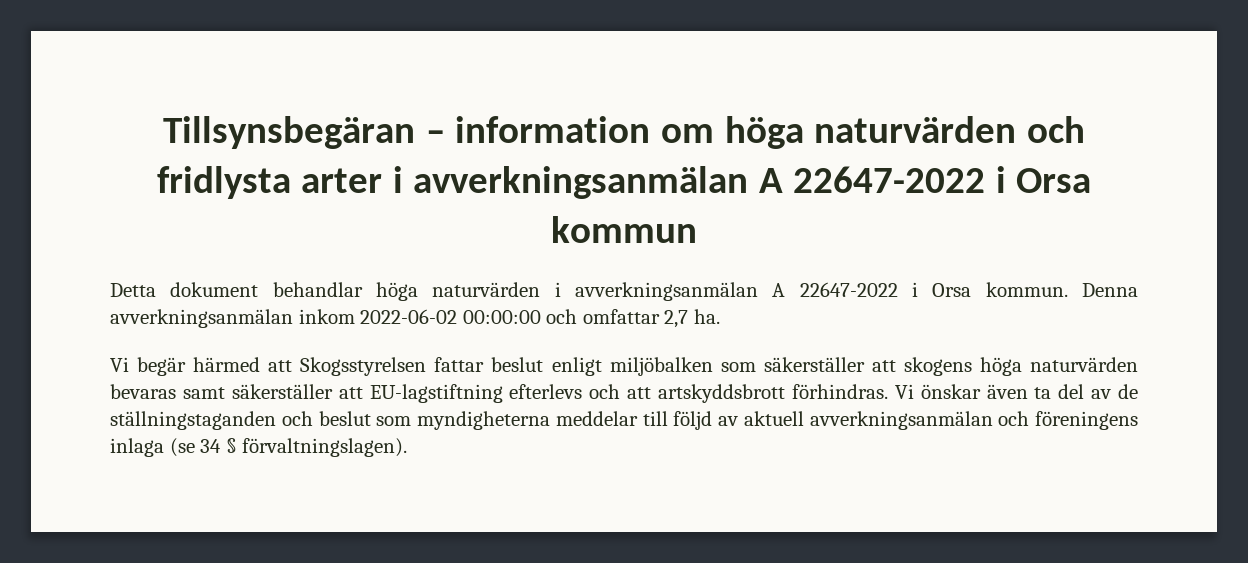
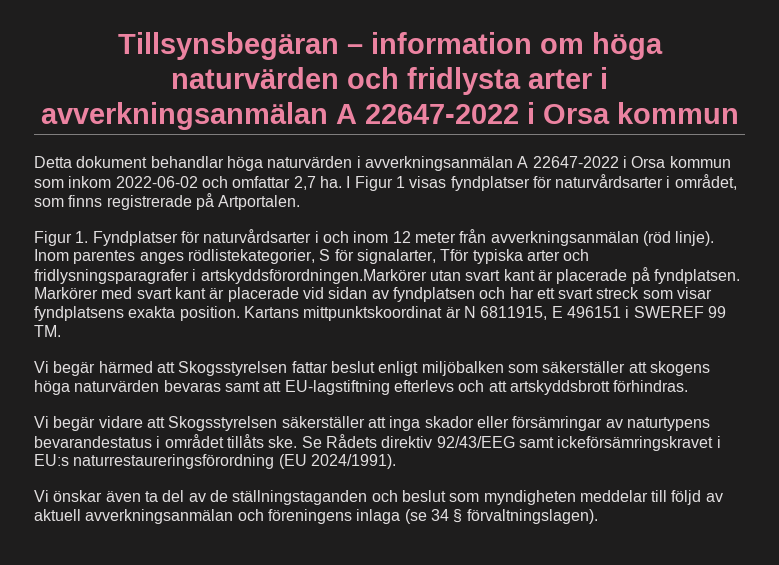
[985,282,1139,297] [110,309,293,328] kommun. Denna avverkningsanmälan -> [669,156,731,168] [34,179,64,188] kommun som
[462,310,541,324] 00:00:00 -> (198, 182) none
(720, 316) none -> [346,174,737,191] [34,193,301,210] [34,229,715,246] [34,249,590,264] [34,267,740,284] [34,287,713,302] [34,306,726,321] [34,325,61,337] I Figur 1 visas fyndplatser för naturvårdsarter i området, som finns registrerade på Artportalen. // Figur 1. Fyndplatser för naturvårdsarter i och inom 12 meter från avverkningsanmälan (röd linje). Inom parentes anges rödlistekategorier, S för signalarter, Tför typiska arter och fridlysningsparagrafer i artskyddsförordningen.Markörer utan svart kant är placerade på fyndplatsen. Markörer med svart kant är placerade vid sidan av fyndplatsen och har ett svart streck som visar fyndplatsens exakta position. Kartans mittpunktskoordinat är N 6811915, E 496151 i SWEREF 99 TM.
[231,384,333,399] säkerställer -> (260, 386) none
(888, 391) none -> [34,416,710,431] [34,434,721,451] [34,454,396,469] // Vi begär vidare att Skogsstyrelsen säkerställer att inga skador eller försämringar av naturtypens bevarandestatus i området tillåts ske. Se Rådets direktiv 92/43/EEG samt ickeförsämringskravet i EU:s naturrestaureringsförordning (EU 2024/1991). //
[417,411,550,430] myndigheterna -> [483,490,576,505] myndigheten

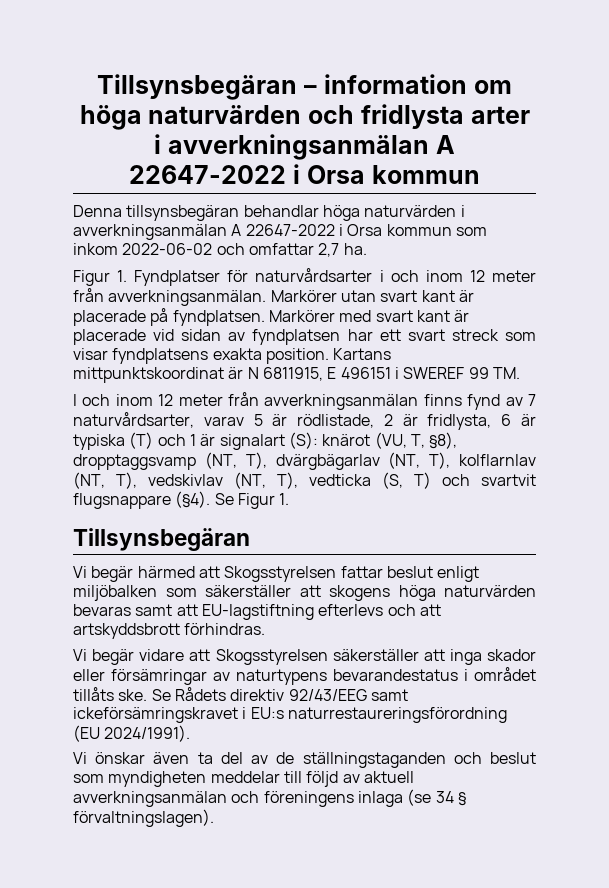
[34,156,148,168] Detta dokument -> [73,205,240,221] Denna tillsynsbegäran
[346,174,737,191] [34,193,301,210] I Figur 1 visas fyndplatser för naturvårdsarter i området, som finns registrerade på Artportalen. -> (367, 249) none
[490,231,715,246] [34,249,590,264] [34,269,427,284] avverkningsanmälan (röd linje). Inom parentes anges rödlistekategorier, S för signalarter, Tför typiska arter och fridlysningsparagrafer i artskyddsförordningen.Markörer -> [108,290,337,306] avverkningsanmälan. Markörer
[479,287,506,299] och -> (341, 337) none
(61, 331) none -> [73,392,536,410] [73,412,536,430] [73,432,458,450] [73,452,536,470] [73,472,536,489] [73,491,290,509] [73,528,250,551] // I och inom 12 meter från avverkningsanmälan finns fynd av 7 naturvårdsarter, varav 5 är rödlistade, 2 är fridlysta, 6 är typiska (T) och 1 är signalart (S): knärot (VU, T, §8), dropptaggsvamp (NT, T), dvärgbägarlav (NT, T), kolflarnlav (NT, T), vedskivlav (NT, T), vedticka (S, T) och svartvit flugsnappare (§4). Se Figur 1. // Tillsynsbegäran

